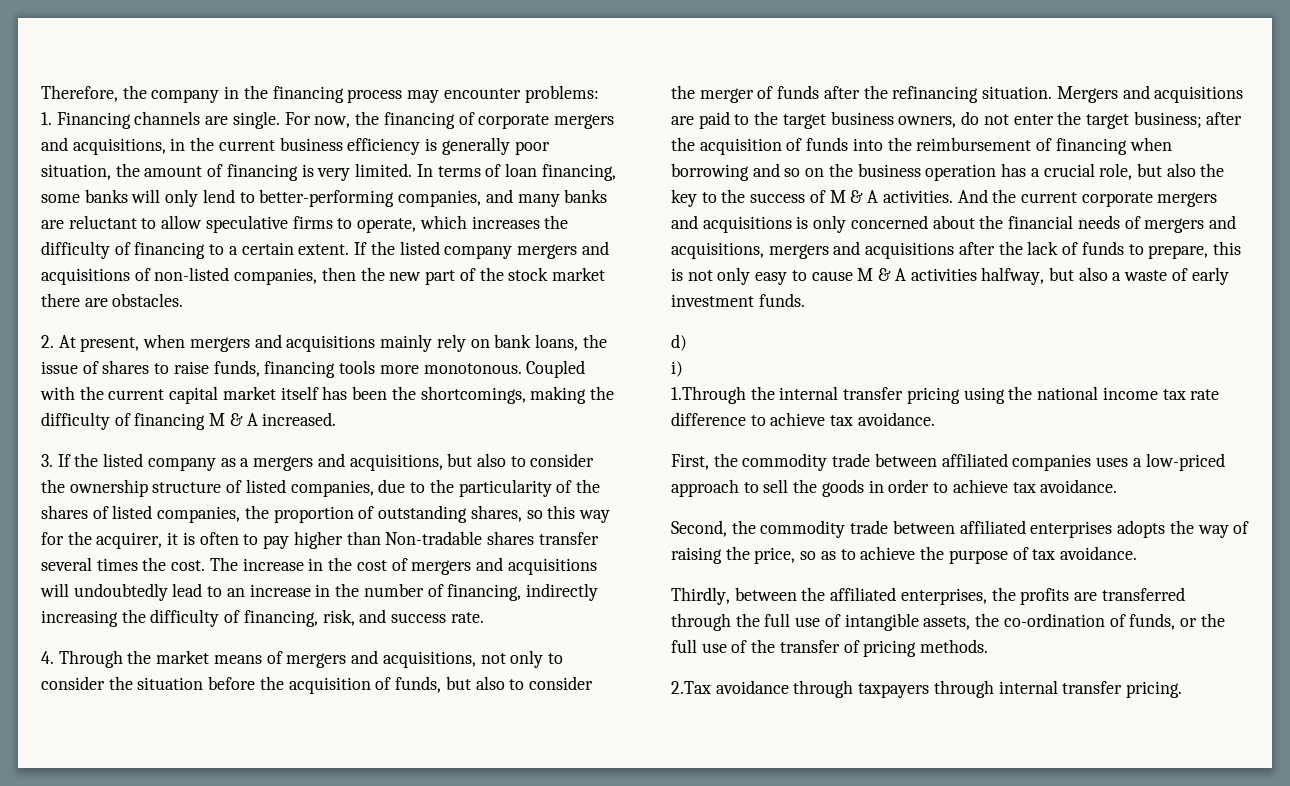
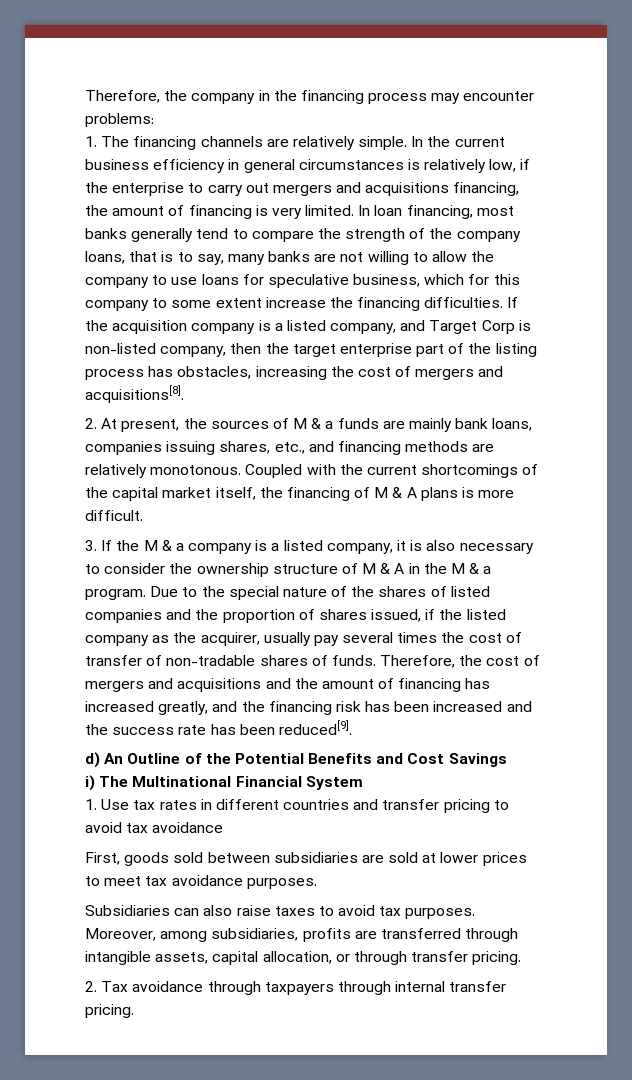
[56,111,614,129] [41,137,550,155] [41,164,111,180] Financing channels are single. For now, the financing of corporate mergers and acquisitions, in the current business efficiency is generally poor situation, -> [101,136,505,150] [85,159,531,173] [85,182,520,196] The financing channels are relatively simple. In the current business efficiency in general circumstances is relatively low, if the enterprise to carry out mergers and acquisitions financing,
[437,163,616,181] [41,189,608,207] [41,215,569,233] [41,241,609,259] [41,267,605,285] [41,293,184,307] [41,334,607,352] [41,360,419,378] terms of loan financing, some banks will only lend to better-performing companies, and many banks are reluctant to allow speculative firms to operate, which increases the difficulty of financing to a certain extent. If the listed company mergers and acquisitions of non-listed companies, then the new part of the stock market there are obstacles. // 2. At present, when mergers and acquisitions mainly rely on bank loans, the issue of shares to raise funds, financing tools more -> [374,205,514,219] [85,228,521,242] [85,251,495,265] [85,274,520,288] [85,297,519,311] [85,320,531,334] [85,343,537,357] [85,366,504,380] [85,385,184,403] [85,418,533,432] [85,441,495,455] [85,464,147,478] loan financing, most banks generally tend to compare the strength of the company loans, that is to say, many banks are not willing to allow the company to use loans for speculative business, which for this company to some extent increase the financing difficulties. If the acquisition company is a listed company, and Target Corp is non-listed company, then the target enterprise part of the listing process has obstacles, increasing the cost of mergers and acquisitions[8]. // 2. At present, the sources of M & a funds are mainly bank loans, companies issuing shares, etc., and financing methods are relatively
[169,386,614,404] [41,412,337,430] [41,453,506,471] capital market itself has been the shortcomings, making the difficulty of financing M & A increased. // 3. If the listed company as a mergers and acquisitions, but also -> [421,464,539,478] [85,487,515,501] [85,510,143,521] [85,540,534,554] shortcomings of the capital market itself, the financing of M & A plans is more difficult. // 3. If the M & a company is a listed company, it is also necessary
[245,479,552,497] listed companies, due to the particularity -> [362,563,492,574] [85,586,327,600] M & A in the M & a program. Due to the special nature
[157,506,241,523] companies, -> [85,609,192,623] companies and
[378,505,610,523] [41,531,599,549] [41,557,324,571] outstanding shares, so this way for the acquirer, it is often to pay higher than Non-tradable shares transfer several times the cost. The increase in -> [318,609,506,622] [85,632,522,646] [85,655,456,668] shares issued, if the listed company as the acquirer, usually pay several times the cost of transfer of non-tradable shares of funds. Therefore,
[40,583,598,601] [41,609,484,627] [41,650,563,668] [41,676,593,694] [671,85,1244,103] [671,111,1243,129] [671,137,1172,155] [671,163,1225,181] [671,189,1218,207] [671,215,1236,233] [671,241,1241,259] [671,267,1229,285] [671,293,805,307] [671,334,687,351] [671,361,683,377] [671,386,1220,404] [671,412,935,426] [671,453,1225,471] [671,479,1118,497] [671,520,1250,538] [671,546,1137,564] [671,587,1185,605] [671,613,1225,631] [671,639,989,657] [671,681,711,694] will undoubtedly lead to an increase in the number of financing, indirectly increasing the difficulty of financing, risk, and success rate. // 4. Through the market means of mergers and acquisitions, not only to consider the situation before the acquisition of funds, but also to consider the merger of funds after the refinancing situation. Mergers and acquisitions are paid to the target business owners, do not enter the target business; after the acquisition of funds into the reimbursement of financing when borrowing and so on the business operation has a crucial role, but also the key to the success of M & A activities. And the current corporate mergers and acquisitions is only concerned about the financial needs of mergers and acquisitions, mergers and acquisitions after the lack of funds to prepare, this is not only easy to cause M & A activities halfway, but also a waste of early investment funds. // d) // i) // 1.Through the internal transfer pricing using the national income tax rate difference to achieve tax avoidance. // First, the commodity trade between affiliated companies uses a low-priced approach to sell the goods in order to achieve tax avoidance. // Second, the commodity trade between affiliated enterprises adopts the way of raising the price, so as to achieve the purpose of tax avoidance. // Thirdly, between the affiliated enterprises, the profits are transferred through the full use of intangible assets, the co-ordination of funds, or the full use of the transfer of pricing methods. // 2.Tax -> [265,678,491,692] [85,701,532,715] [85,720,352,735] [85,752,507,768] [85,775,363,791] [85,799,509,813] [85,822,224,833] [85,852,527,866] [85,875,317,889] [85,905,476,919] [85,928,519,942] [85,951,522,965] [85,981,129,992] and the amount of financing has increased greatly, and the financing risk has been increased and the success rate has been reduced[9]. // d) An Outline of the Potential Benefits and Cost Savings // i) The Multinational Financial System // 1. Use tax rates in different countries and transfer pricing to avoid tax avoidance // First, goods sold between subsidiaries are sold at lower prices to meet tax avoidance purposes. // Subsidiaries can also raise taxes to avoid tax purposes. Moreover, among subsidiaries, profits are transferred through intangible assets, capital allocation, or through transfer pricing. // 2. Tax

